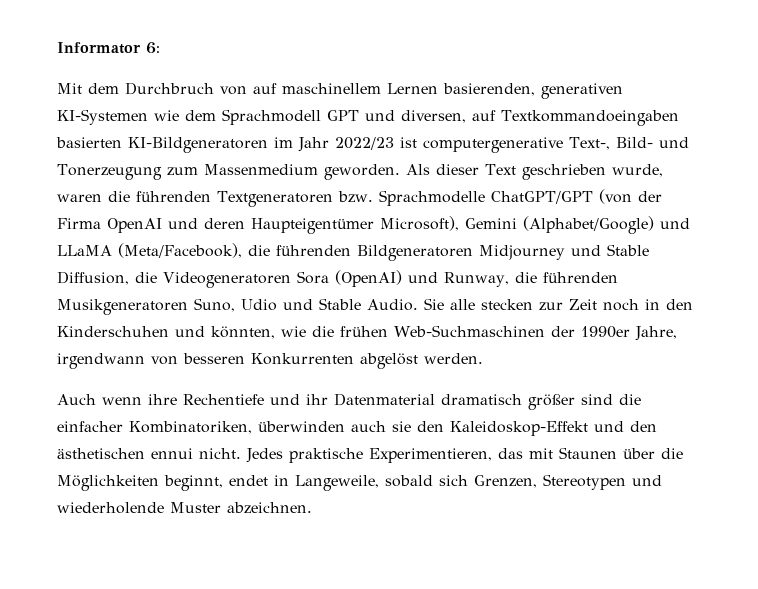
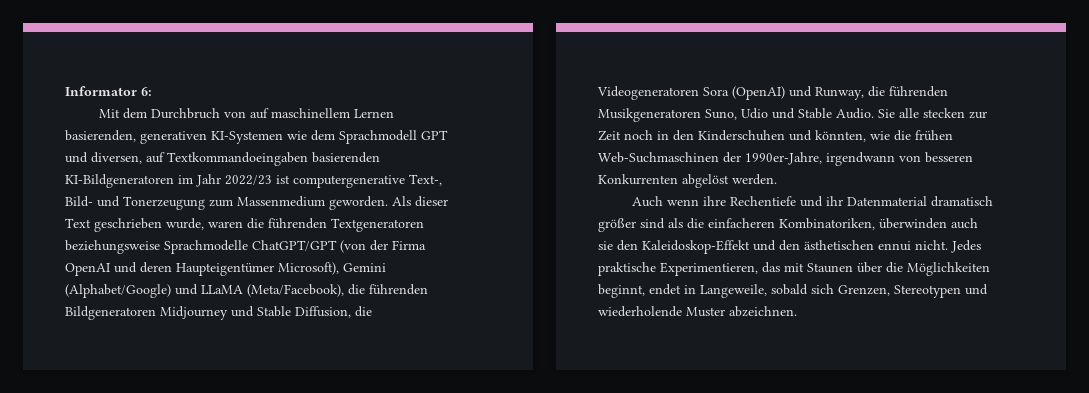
[56,137,122,148] basierten -> [312,152,380,163] basierenden
[337,191,373,203] bzw. -> [65,240,160,254] beziehungsweise
[580,326,677,341] 1990er Jahre, -> [745,152,822,165] 1990er-Jahre,
[619,394,641,405] [57,421,123,432] die einfacher -> [668,218,775,229] als die einfacheren

